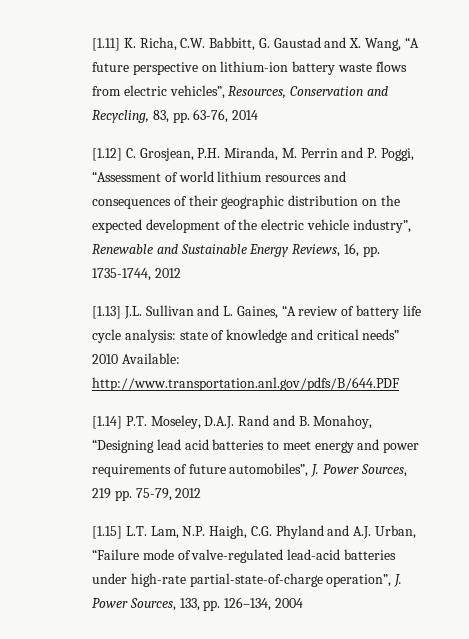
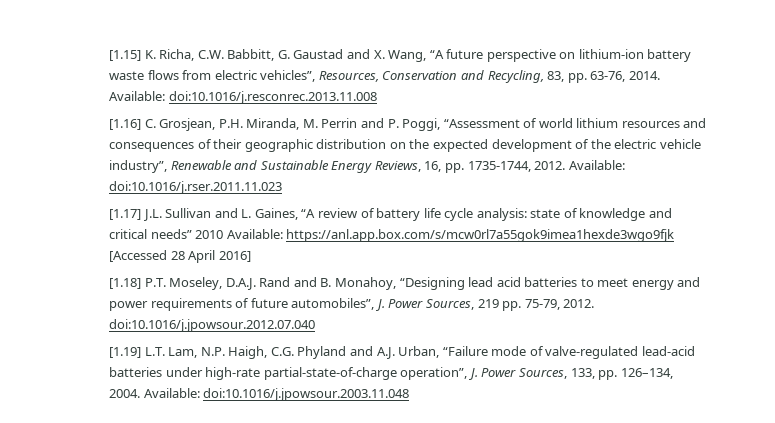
[92,38,121,51] [1.11] -> [109,50,142,61] [1.15]
[232,110,259,120] [92,148,123,161] 2014 // [1.12] -> [628,71,660,80] [109,91,377,104] [109,119,142,130] 2014. Available: doi:10.1016/j.resconrec.2013.11.008 // [1.16]
[154,268,181,278] [92,306,122,319] 2012 // [1.13] -> [534,160,625,170] [109,181,283,194] [109,209,142,220] 2012. Available: doi:10.1016/j.rser.2011.11.023 // [1.17]
[92,377,400,391] [92,416,123,429] http://www.transportation.anl.gov/pdfs/B/644.PDF // [1.14] -> [286,229,675,242] [109,250,251,263] [109,278,142,289] https://anl.app.box.com/s/mcw0rl7a55gok9imea1hexde3wgo9fjk [Accessed 28 April 2016] // [1.18]
[175,488,202,498] [92,526,123,539] 2012 // [1.15] -> [563,299,595,308] [109,319,316,332] [109,347,142,358] 2012. doi:10.1016/j.jpowsour.2012.07.040 // [1.19]
[274,598,303,608] 2004 -> [109,388,410,401] 2004. Available: doi:10.1016/j.jpowsour.2003.11.048

